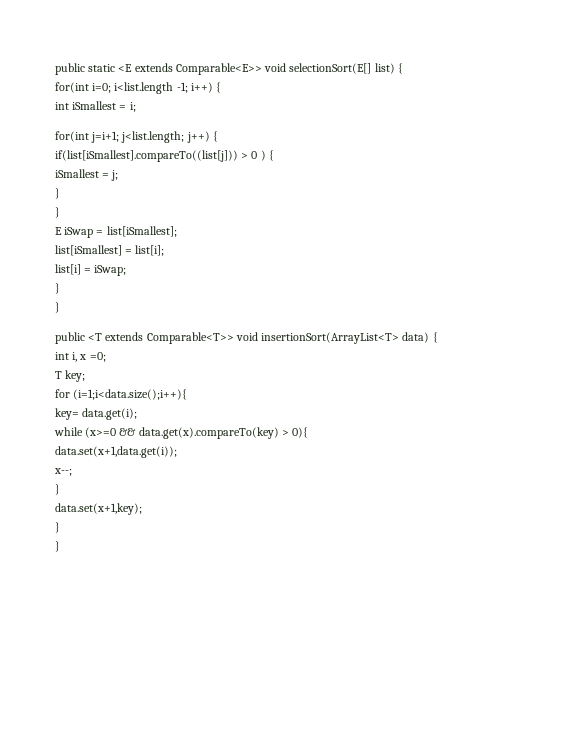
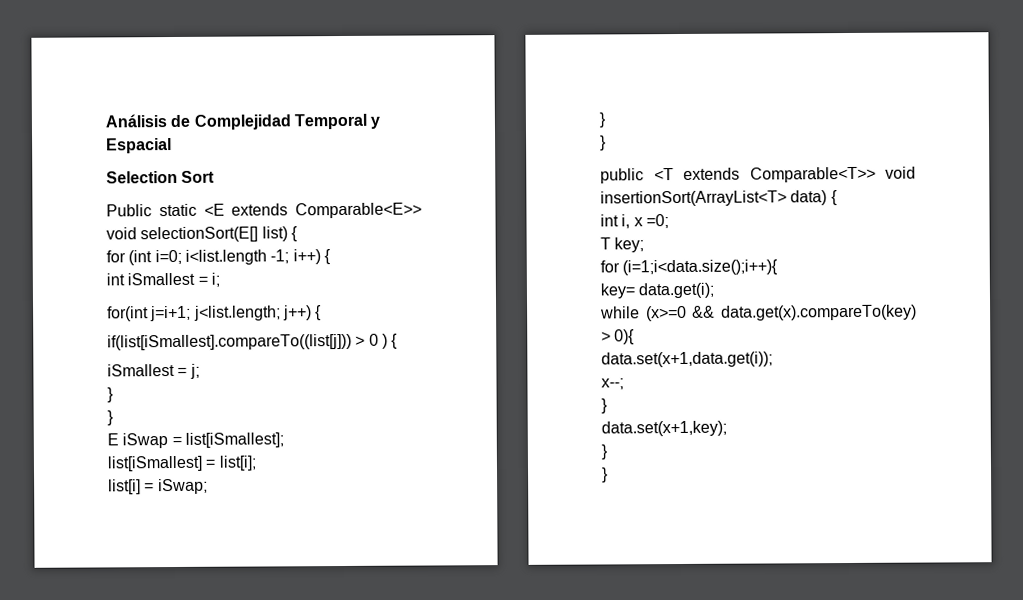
[55,63,85,75] public -> [105,113,381,130] [106,138,172,154] [106,170,216,184] [106,204,152,217] Análisis de Complejidad Temporal y Espacial // Selection Sort // Public
[55,82,89,93] for(int -> [106,250,153,266] for (int

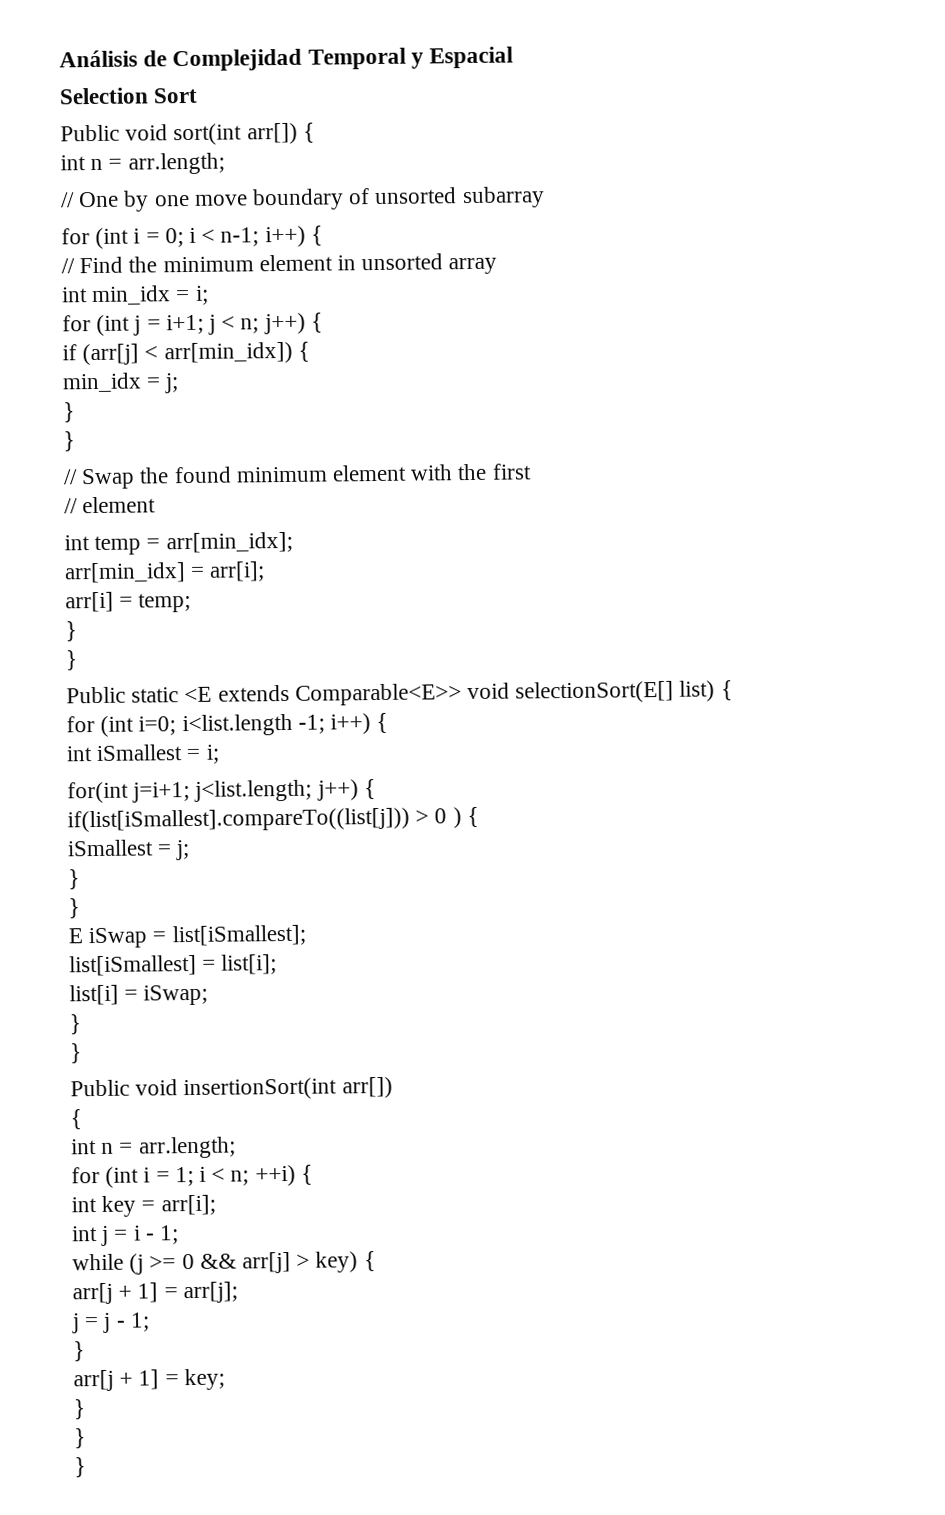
(216, 176) none -> [60,122,315,146] [60,152,225,175] [60,186,545,212] [61,225,323,249] [61,253,498,275] [61,285,209,306] [62,312,323,336] [62,341,310,366] [62,372,180,394] [63,402,75,423] [63,431,75,452] [63,463,532,490] [64,496,157,514] [64,531,293,556] [64,561,266,584] [65,591,192,613] [65,621,77,642] [65,650,78,671] // Public void sort(int arr[]) { // int n = arr.length; // // One by one move boundary of unsorted subarray // for (int i = 0; i < n-1; i++) { // // Find the minimum element in unsorted array // int min_idx = i; // for (int j = i+1; j < n; j++) { // if (arr[j] < arr[min_idx]) { // min_idx = j; // } // } // // Swap the found minimum element with the first // // element // int temp = arr[min_idx]; // arr[min_idx] = arr[i]; // arr[i] = temp; // } // }
[600,166,916,184] [600,190,838,207] [600,214,669,229] [600,237,645,253] [600,259,779,276] [600,282,715,299] [600,304,917,322] [601,329,636,345] [601,351,773,368] [601,378,624,390] [601,398,608,414] [601,420,727,437] [601,444,608,460] [601,467,609,483] public <T extends Comparable<T>> void insertionSort(ArrayList<T> data) { // int i, x =0; // T key; // for (i=1;i<data.size();i++){ // key= data.get(i); // while (x>=0 && data.get(x).compareTo(key) > 0){ // data.set(x+1,data.get(i)); // x--; // } // data.set(x+1,key); // } // } -> [70,1076,393,1101] [70,1109,82,1130] [71,1136,236,1159] [71,1164,313,1188] [71,1194,216,1217] [71,1225,180,1246] [72,1251,376,1275] [72,1281,238,1305] [71,1312,150,1334] [73,1341,85,1362] [73,1368,225,1392] [73,1399,86,1420] [74,1428,86,1449] [74,1457,86,1478] Public void insertionSort(int arr[]) // { // int n = arr.length; // for (int i = 1; i < n; ++i) { // int key = arr[i]; // int j = i - 1; // while (j >= 0 && arr[j] > key) { // arr[j + 1] = arr[j]; // j = j - 1; // } // arr[j + 1] = key; // } // } // }

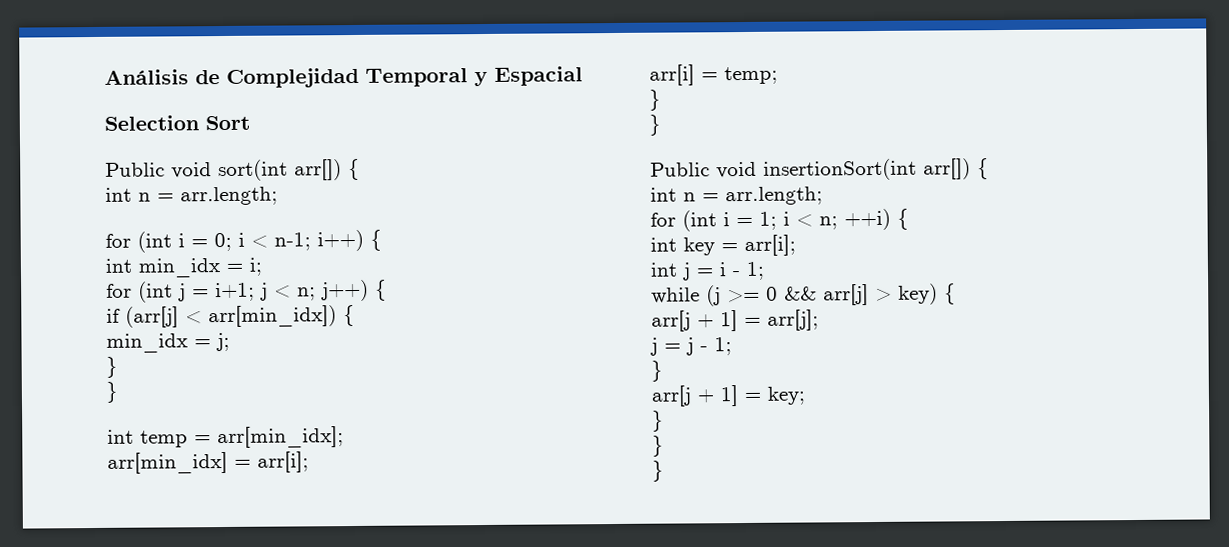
[60,186,545,212] // // One by one move boundary of unsorted subarray -> (278, 196) none
[61,253,498,275] // // Find the minimum element in unsorted array -> (382, 240) none
[63,463,532,490] [64,496,157,514] // // Swap the found minimum element with the first // // element -> (118, 392) none
[66,680,733,706] [66,712,389,737] [66,744,220,764] [67,779,376,804] [67,806,479,833] [67,839,191,861] [68,869,80,890] [68,898,80,919] [68,924,306,949] [69,954,278,977] [69,984,209,1006] [69,1014,81,1035] [70,1043,82,1064] // Public static <E extends Comparable<E>> void selectionSort(E[] list) { // for (int i=0; i<list.length -1; i++) { // int iSmallest = i; // for(int j=i+1; j<list.length; j++) { // if(list[iSmallest].compareTo((list[j])) > 0 ) { // iSmallest = j; // } // } // E iSwap = list[iSmallest]; // list[iSmallest] = list[i]; // list[i] = iSwap; // } // } -> (661, 125) none
(393, 1087) // -> (971, 169) none

